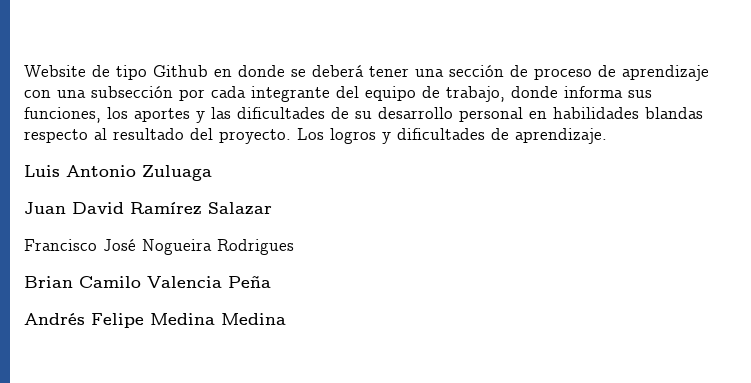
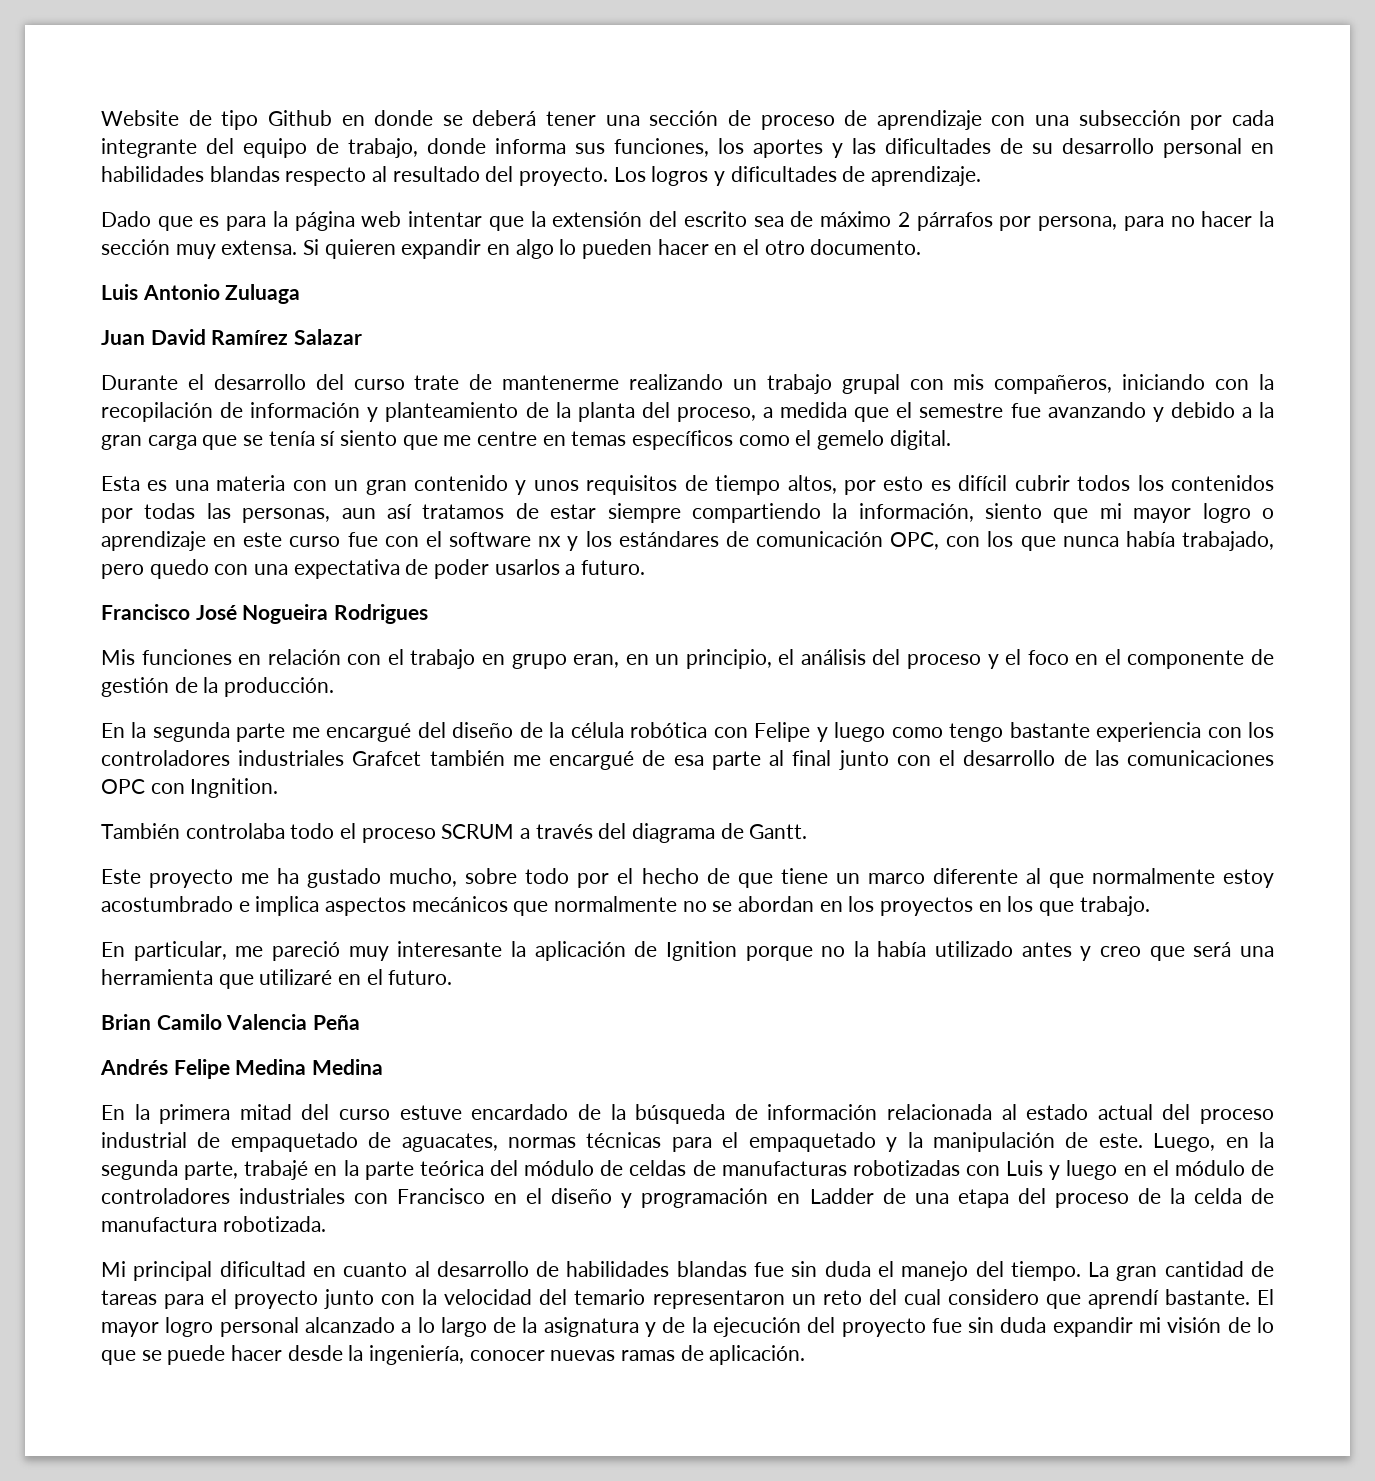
(607, 136) none -> [101,211,1274,231] [101,239,922,259] // Dado que es para la página web intentar que la extensión del escrito sea de máximo 2 párrafos por persona, para no hacer la sección muy extensa. Si quieren expandir en algo lo pueden hacer en el otro documento.
[24,239,294,255] Francisco José Nogueira Rodrigues -> [101,374,1274,394] [101,402,1274,422] [101,430,951,450] [101,475,1274,495] [101,503,1275,523] [101,531,1274,551] [101,559,646,579] [101,604,429,624] [101,649,1275,669] [101,677,335,697] [101,722,1274,742] [101,750,1275,770] [101,778,279,798] [101,823,808,843] [101,868,1274,888] [101,896,1150,916] [101,941,1274,961] [101,969,453,989] Durante el desarrollo del curso trate de mantenerme realizando un trabajo grupal con mis compañeros, iniciando con la recopilación de información y planteamiento de la planta del proceso, a medida que el semestre fue avanzando y debido a la gran carga que se tenía sí siento que me centre en temas específicos como el gemelo digital. // Esta es una materia con un gran contenido y unos requisitos de tiempo altos, por esto es difícil cubrir todos los contenidos por todas las personas, aun así tratamos de estar siempre compartiendo la información, siento que mi mayor logro o aprendizaje en este curso fue con el software nx y los estándares de comunicación OPC, con los que nunca había trabajado, pero quedo con una expectativa de poder usarlos a futuro. // Francisco José Nogueira Rodrigues // Mis funciones en relación con el trabajo en grupo eran, en un principio, el análisis del proceso y el foco en el componente de gestión de la producción. // En la segunda parte me encargué del diseño de la célula robótica con Felipe y luego como tengo bastante experiencia con los controladores industriales Grafcet también me encargué de esa parte al final junto con el desarrollo de las comunicaciones OPC con Ingnition. // También controlaba todo el proceso SCRUM a través del diagrama de Gantt. // Este proyecto me ha gustado mucho, sobre todo por el hecho de que tiene un marco diferente al que normalmente estoy acostumbrado e implica aspectos mecánicos que normalmente no se abordan en los proyectos en los que trabajo. // En particular, me pareció muy interesante la aplicación de Ignition porque no la había utilizado antes y creo que será una herramienta que utilizaré en el futuro.
(286, 319) none -> [101,1104,1274,1124] [101,1132,1274,1152] [101,1160,1274,1180] [101,1188,1274,1208] [101,1216,326,1232] [101,1261,1274,1281] [101,1289,1274,1309] [101,1317,1275,1337] [101,1345,806,1365] // En la primera mitad del curso estuve encardado de la búsqueda de información relacionada al estado actual del proceso industrial de empaquetado de aguacates, normas técnicas para el empaquetado y la manipulación de este. Luego, en la segunda parte, trabajé en la parte teórica del módulo de celdas de manufacturas robotizadas con Luis y luego en el módulo de controladores industriales con Francisco en el diseño y programación en Ladder de una etapa del proceso de la celda de manufactura robotizada. // Mi principal dificultad en cuanto al desarrollo de habilidades blandas fue sin duda el manejo del tiempo. La gran cantidad de tareas para el proyecto junto con la velocidad del temario representaron un reto del cual considero que aprendí bastante. El mayor logro personal alcanzado a lo largo de la asignatura y de la ejecución del proyecto fue sin duda expandir mi visión de lo que se puede hacer desde la ingeniería, conocer nuevas ramas de aplicación.

